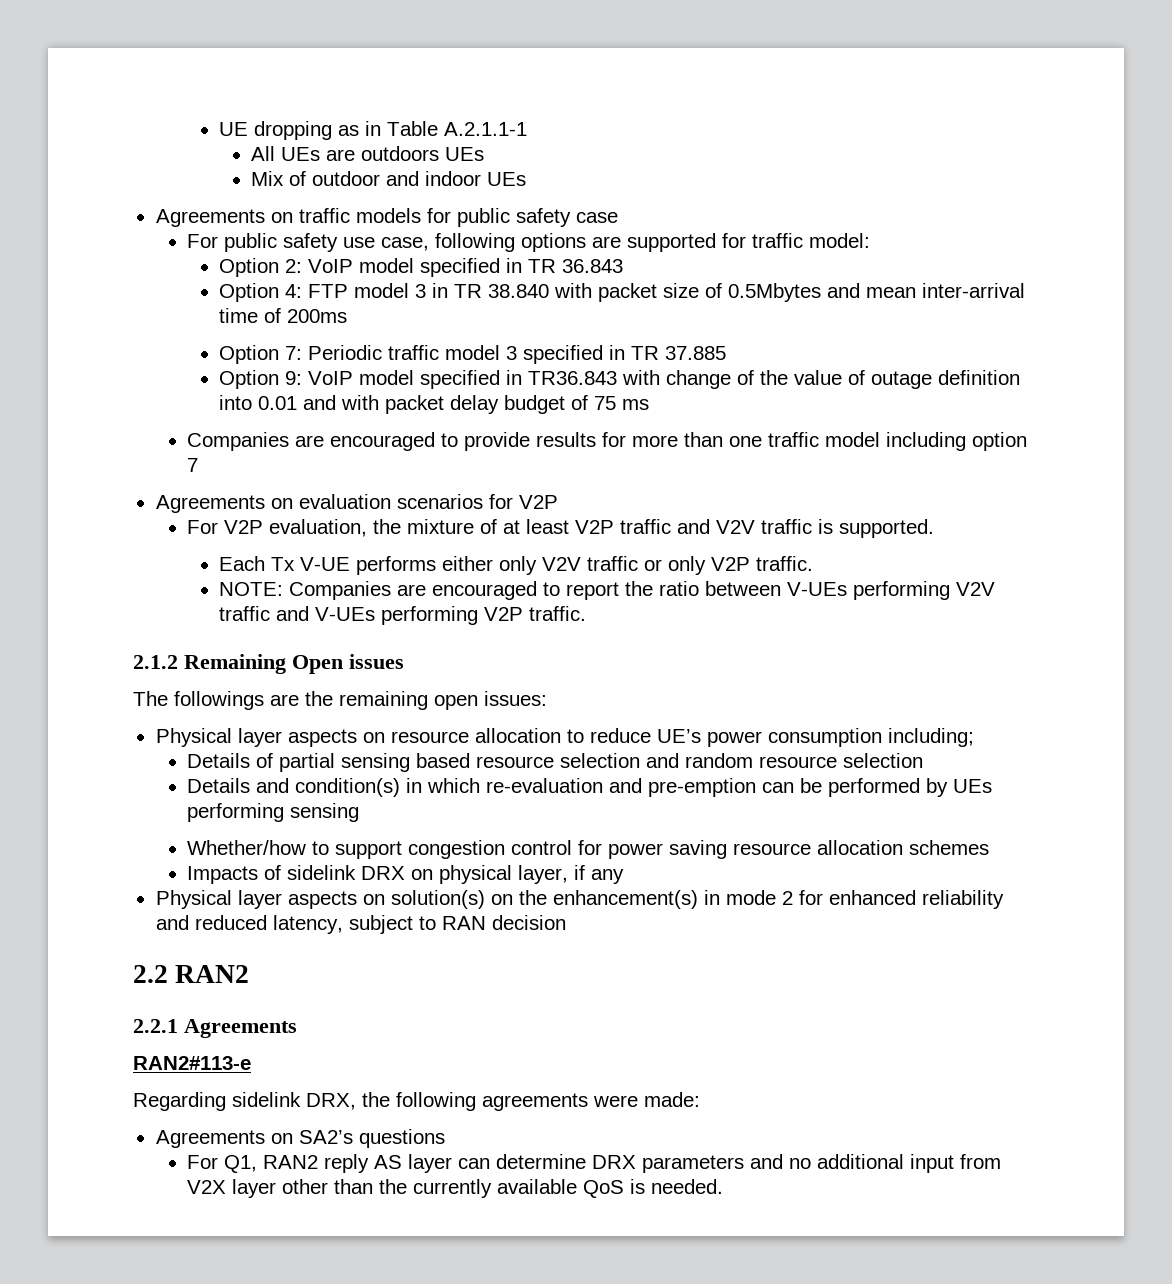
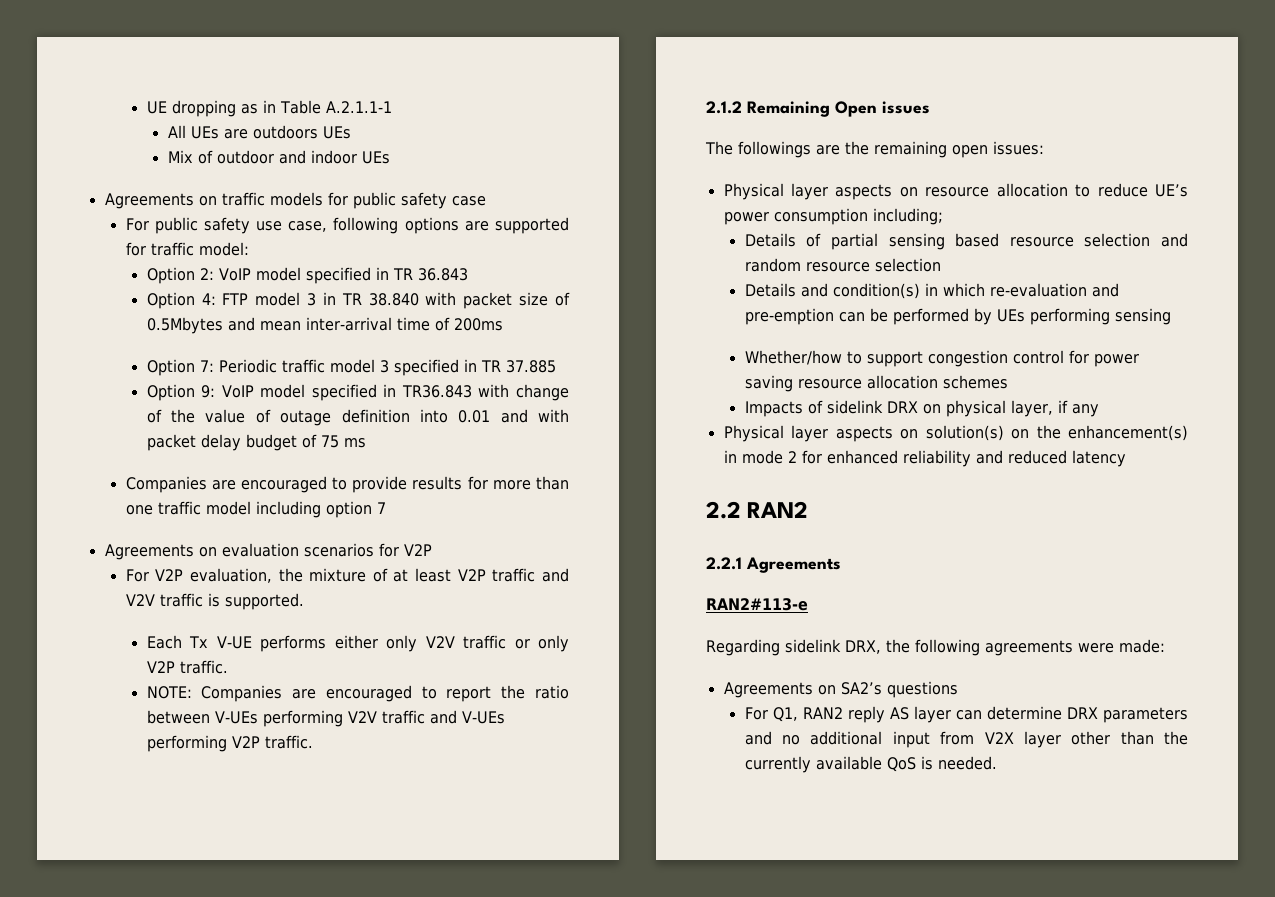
[272,915,566,934] latency, subject to RAN decision -> [1071,450,1126,467] latency

